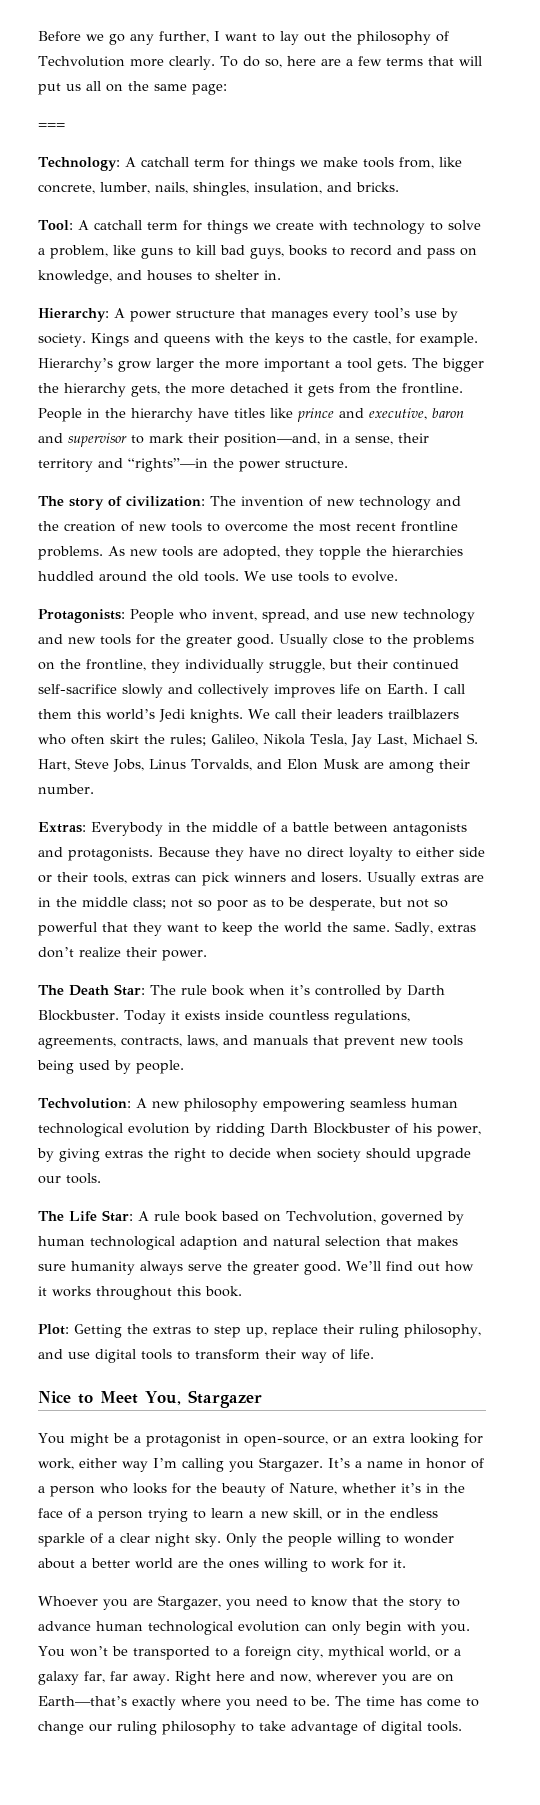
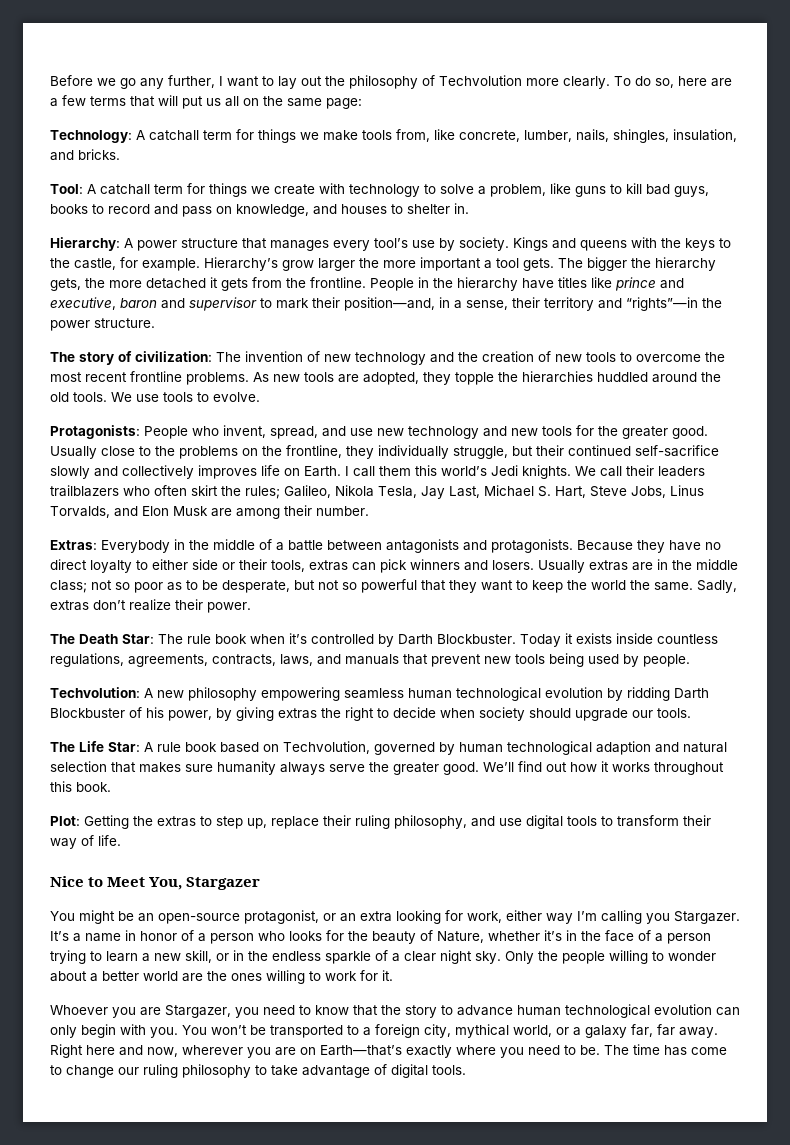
[38,123,65,129] // === -> (362, 103) none
[133,1433,328,1447] a protagonist in open-source, -> [138,910,319,924] an open-source protagonist,

